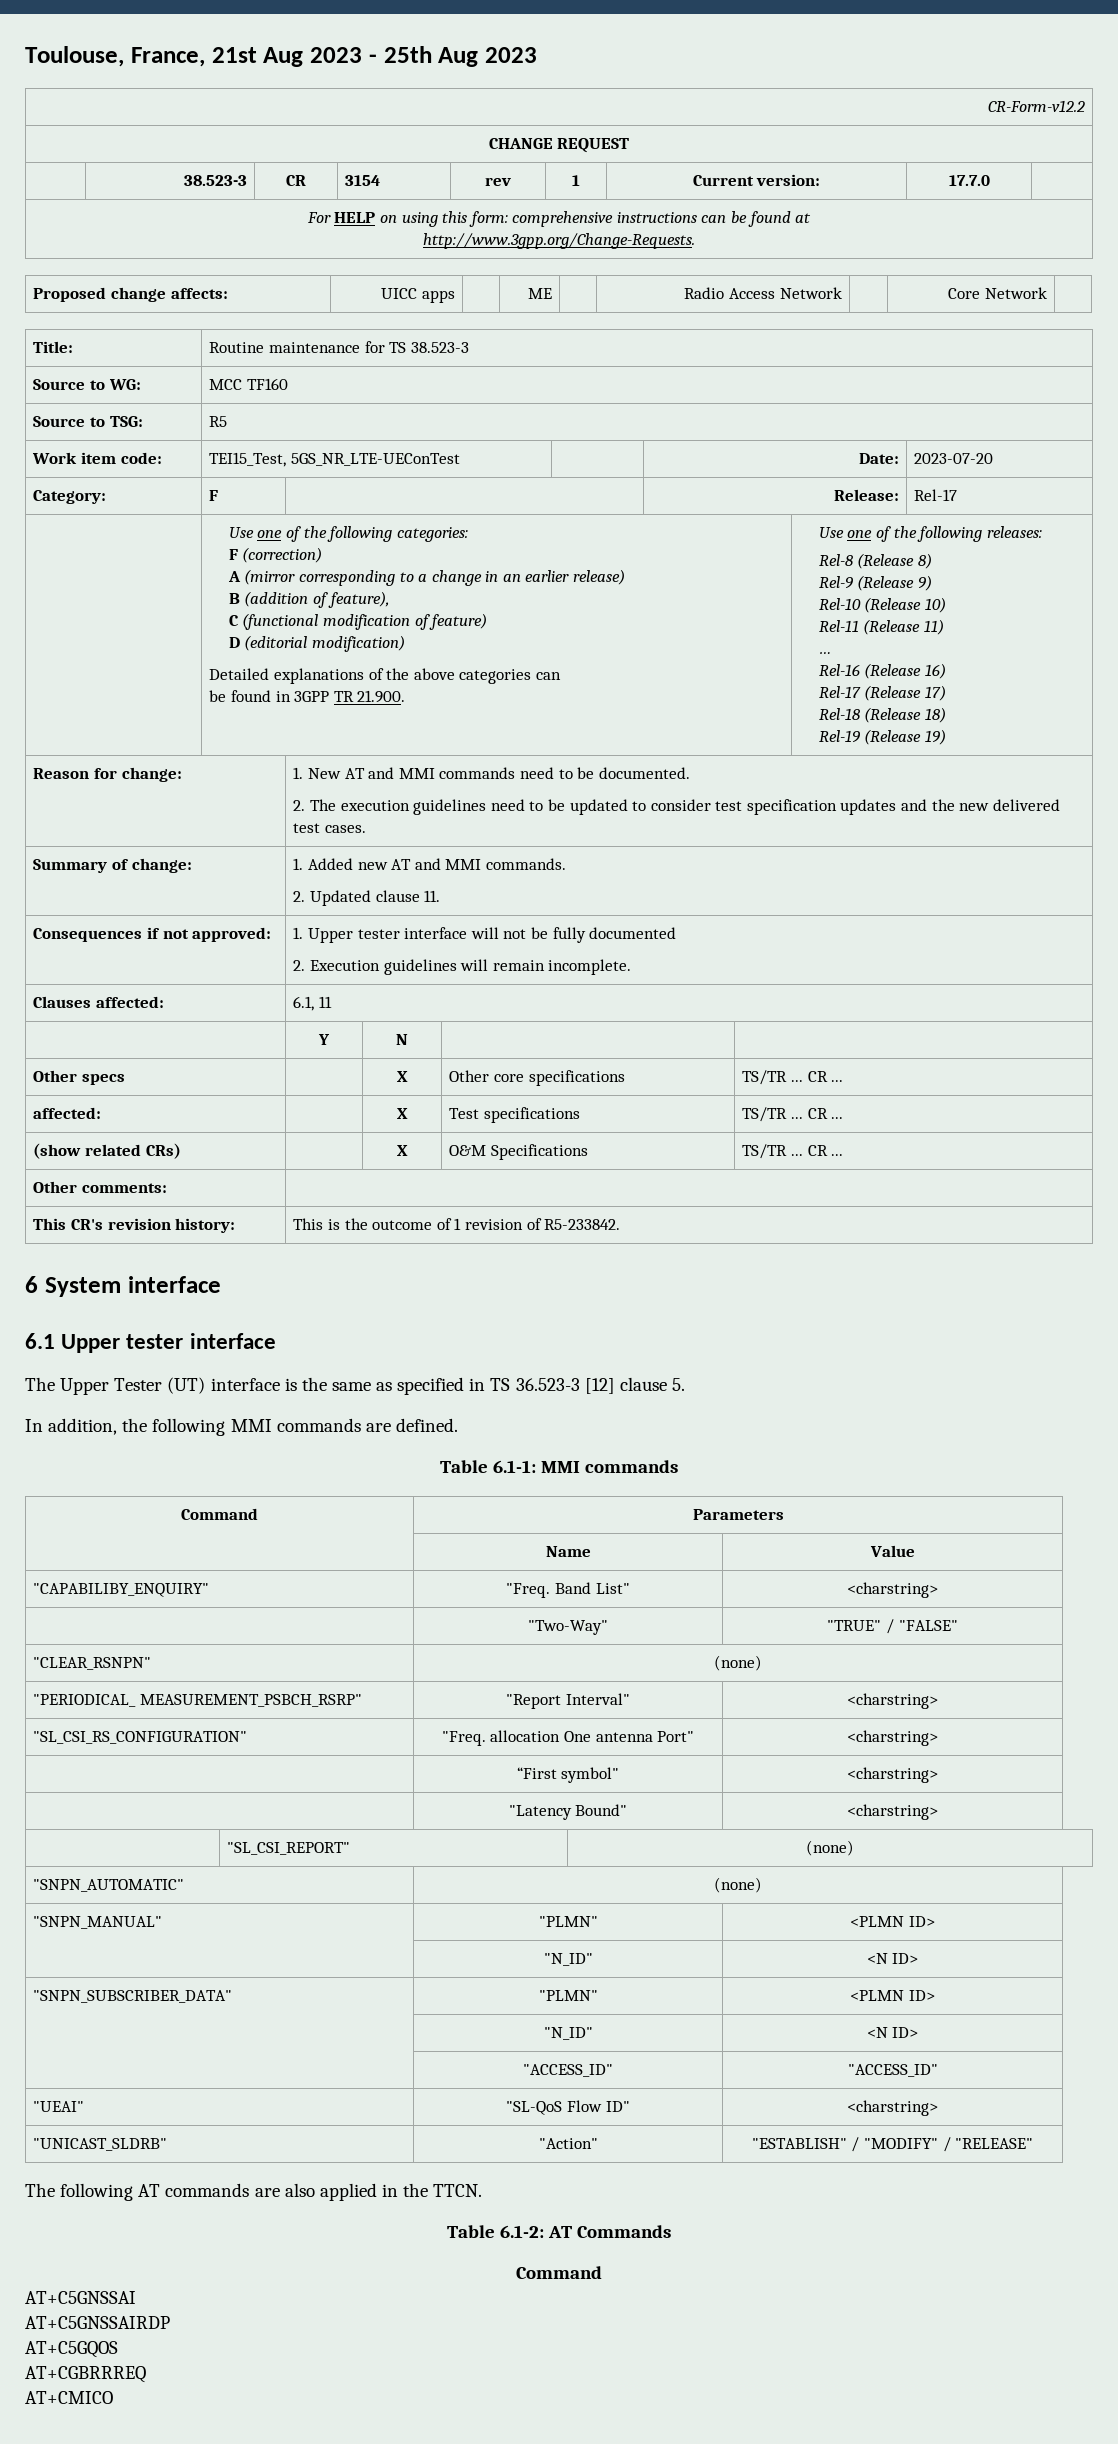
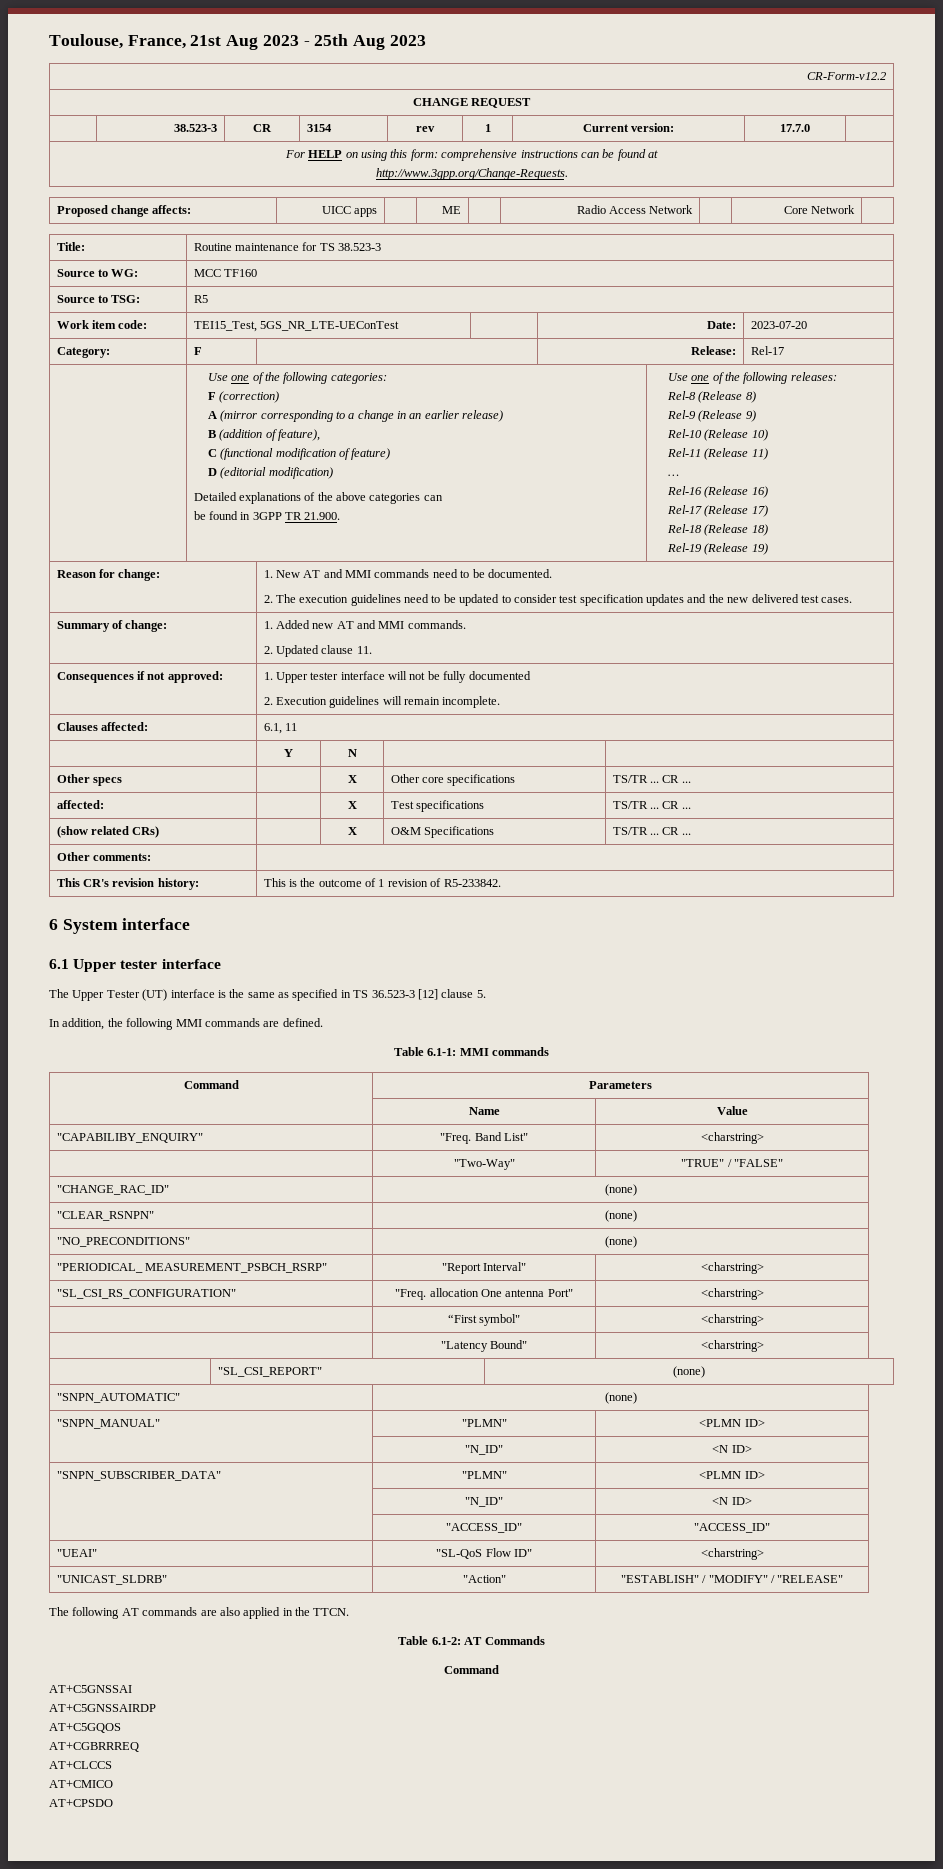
(958, 1625) none -> [56,1185,169,1195] [604,1184,637,1196] // "CHANGE_RAC_ID" | (none)
(762, 1663) none -> [56,1237,190,1247] [604,1236,637,1248] // "NO_PRECONDITIONS" | (none)
(146, 2374) none -> [49,1761,112,1769] // AT+CLCCS
(113, 2397) none -> [49,1799,113,1807] // AT+CPSDO

